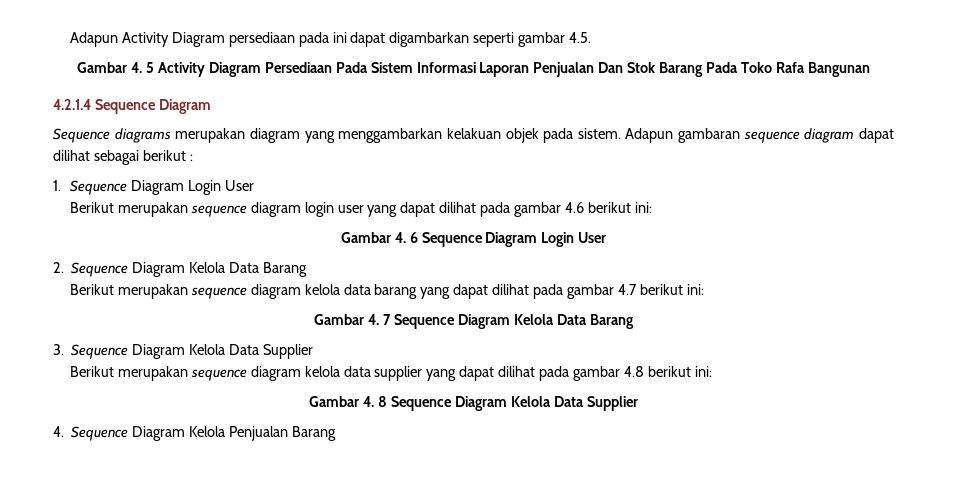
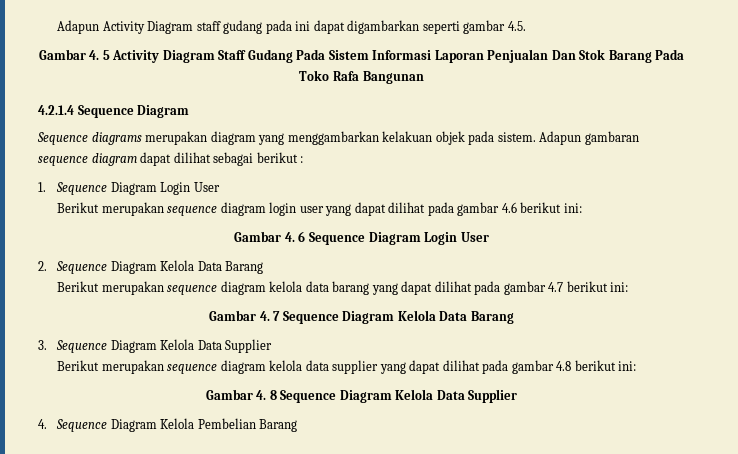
[228,32,295,47] persediaan -> [196,20,263,34] staff gudang
[264,62,332,73] Persediaan -> [218,49,293,63] Staff Gudang
[228,426,288,441] Penjualan -> [197,418,256,429] Pembelian

